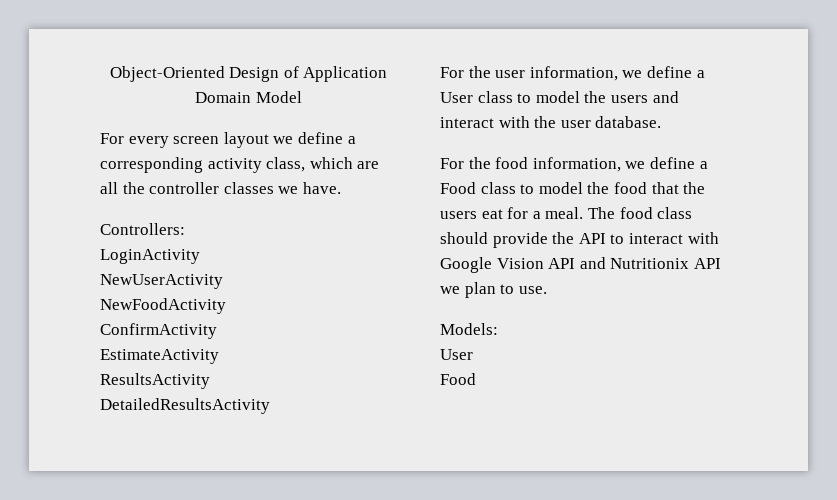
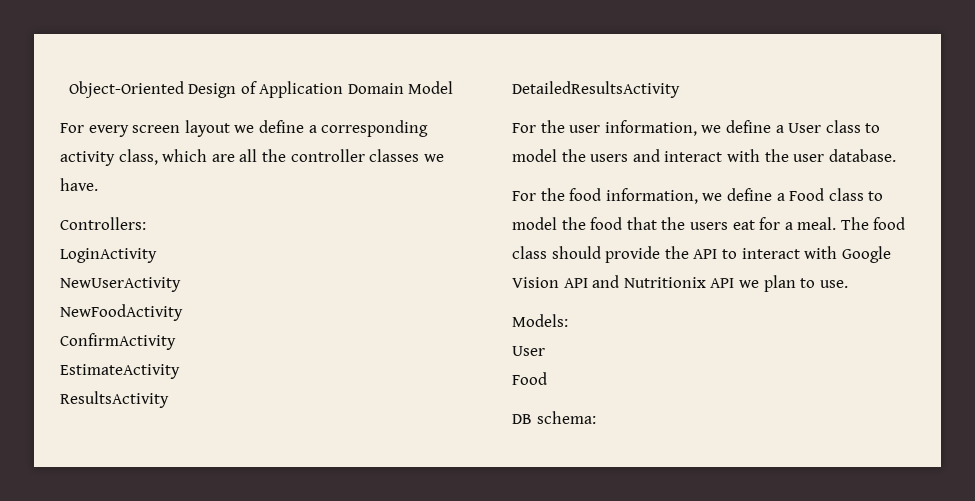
(476, 379) none -> [512,411,596,424] // DB schema:

